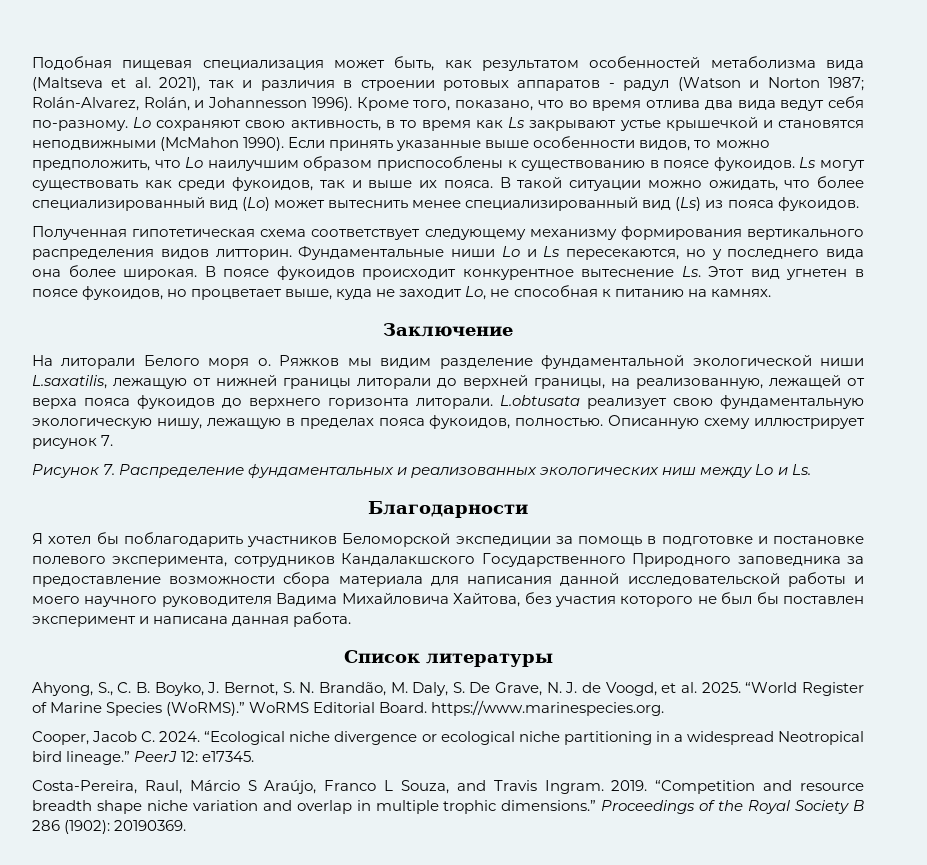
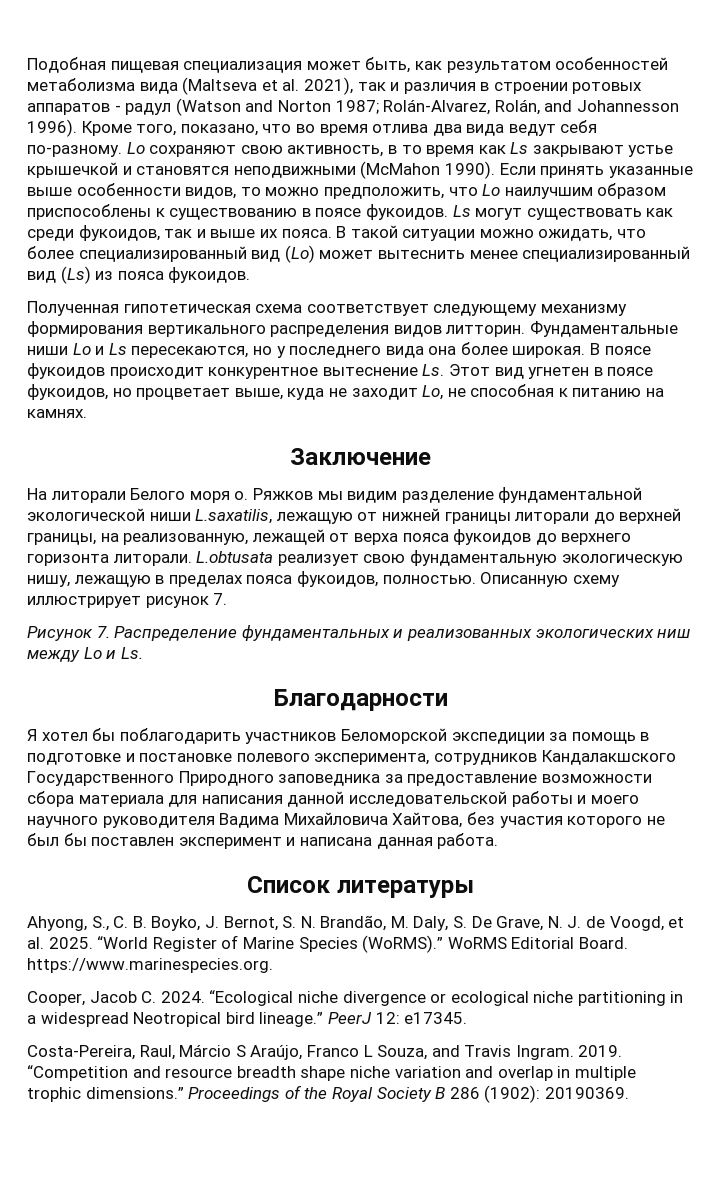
[749,80,760,88] и -> [245,100,274,112] and
[194,100,205,108] и -> [544,100,573,112] and

